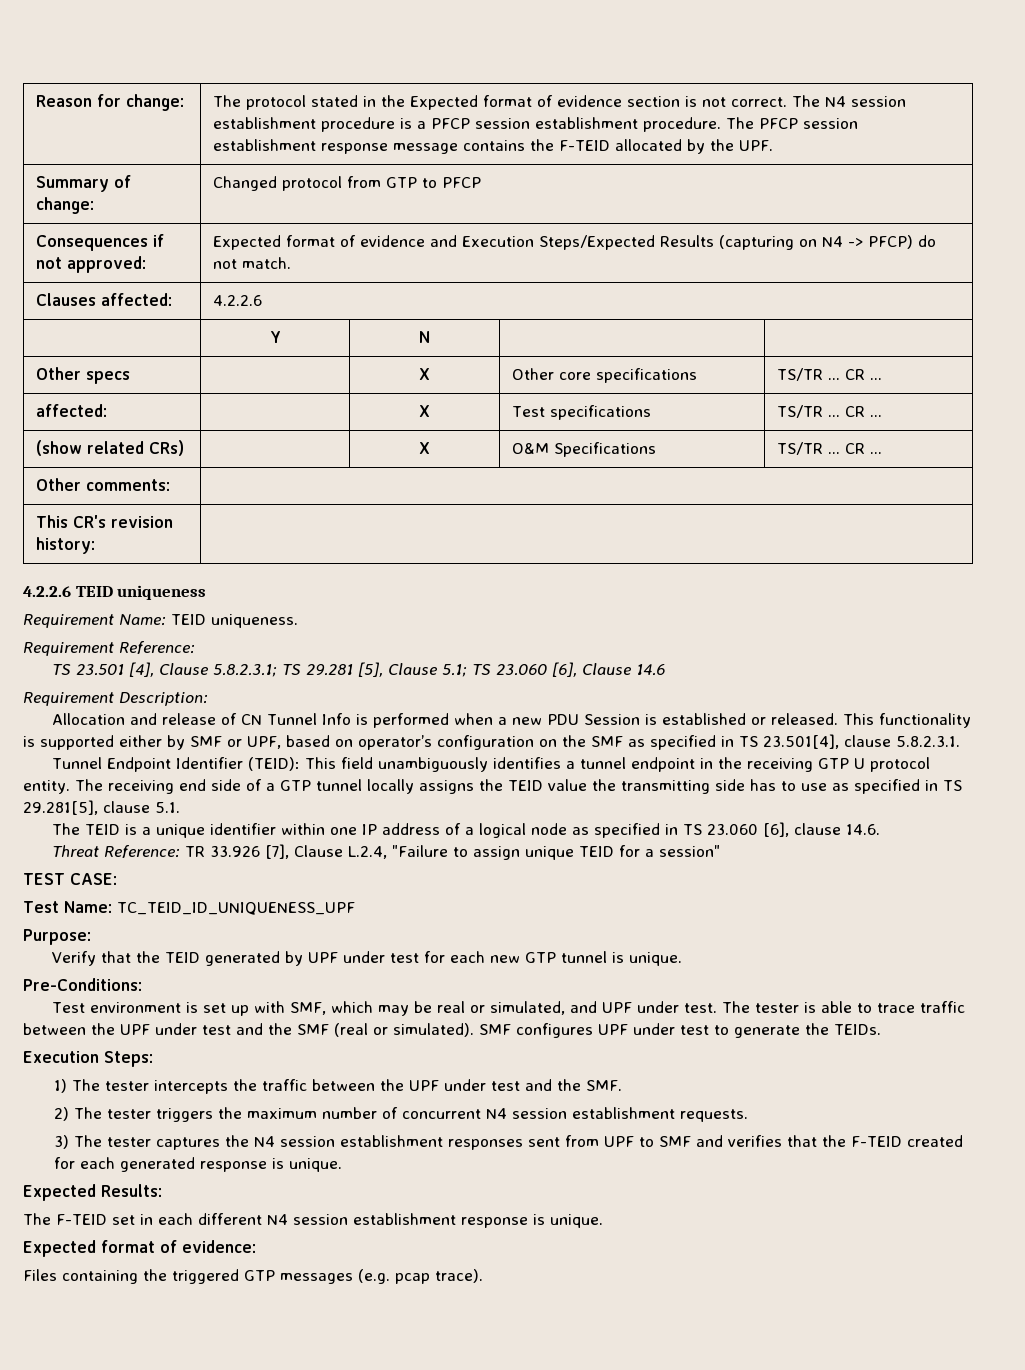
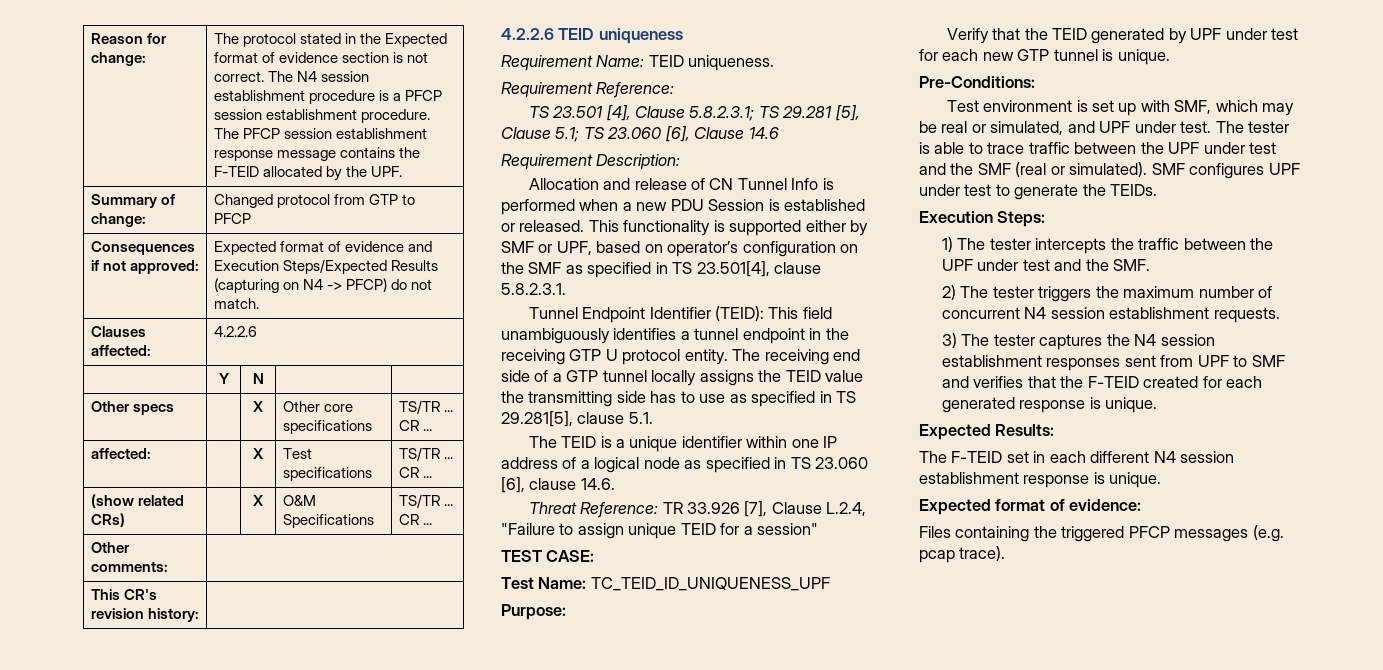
[244,1270,275,1281] GTP -> [1128,526,1170,538] PFCP

